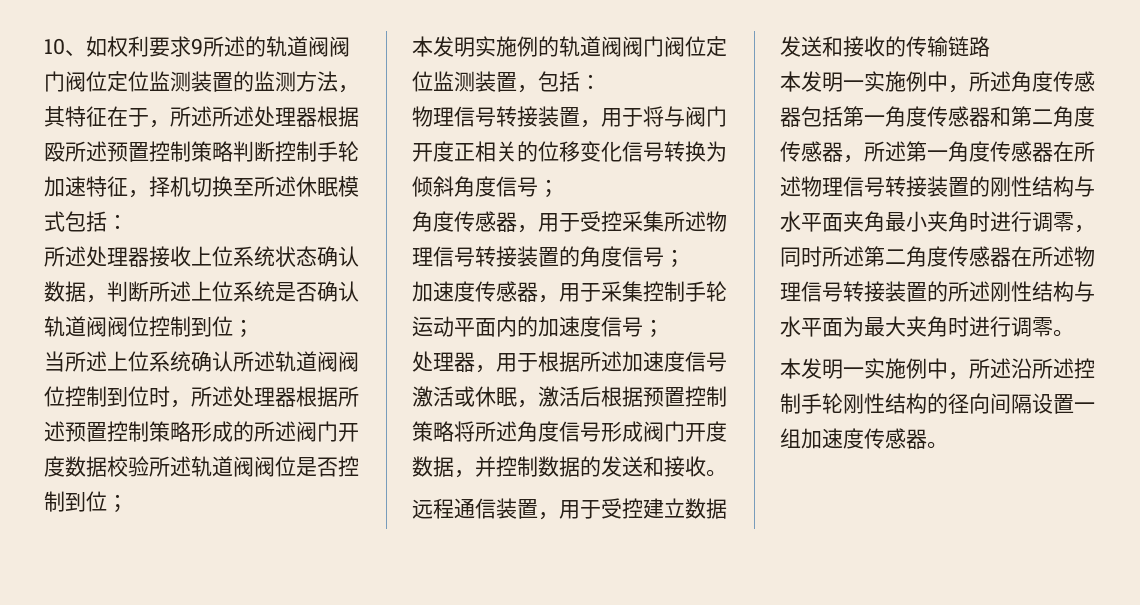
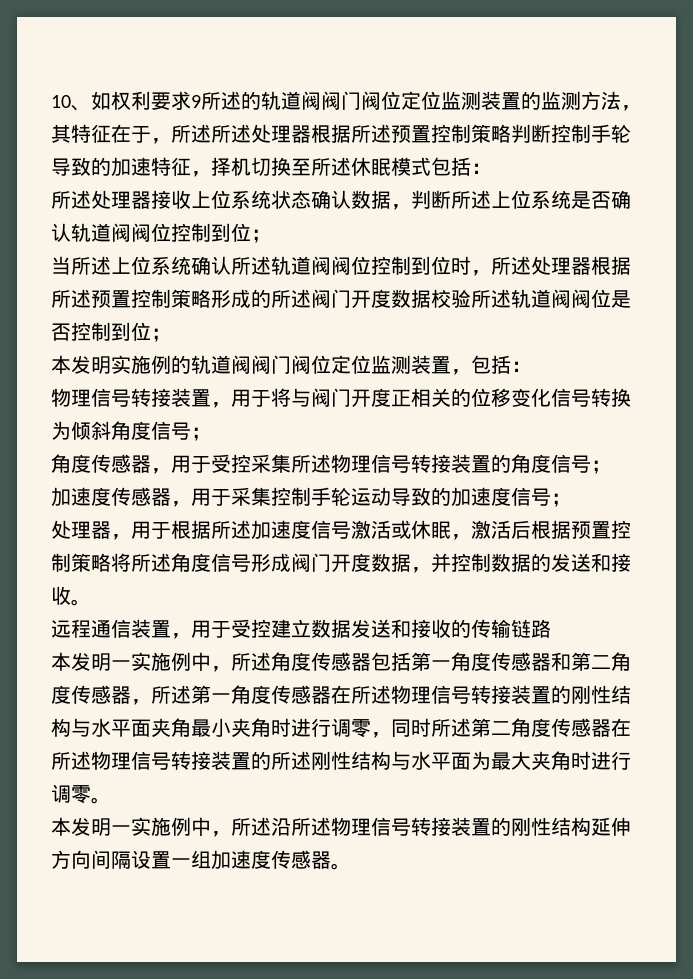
[44,142,65,162] 殴 -> (351, 133) none
(359, 151) none -> [51,157,111,176] 导致的
[454,316,517,337] 平面内 -> [391,487,431,506] 导致
[1074,358,1095,379] [780,393,969,414] 控制手轮刚性结构的径 -> [331,817,631,836] [51,850,71,869] 物理信号转接装置的刚性结构延伸方

